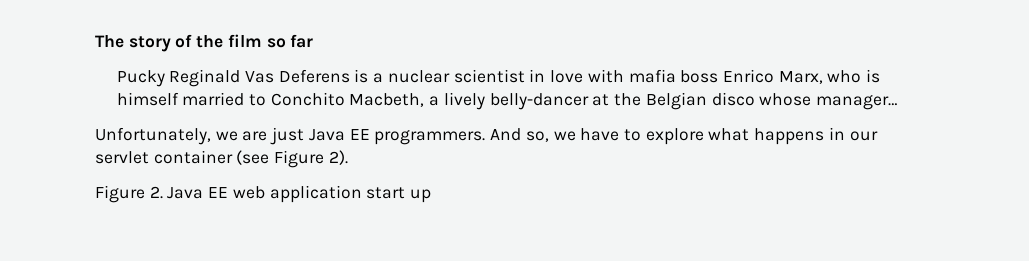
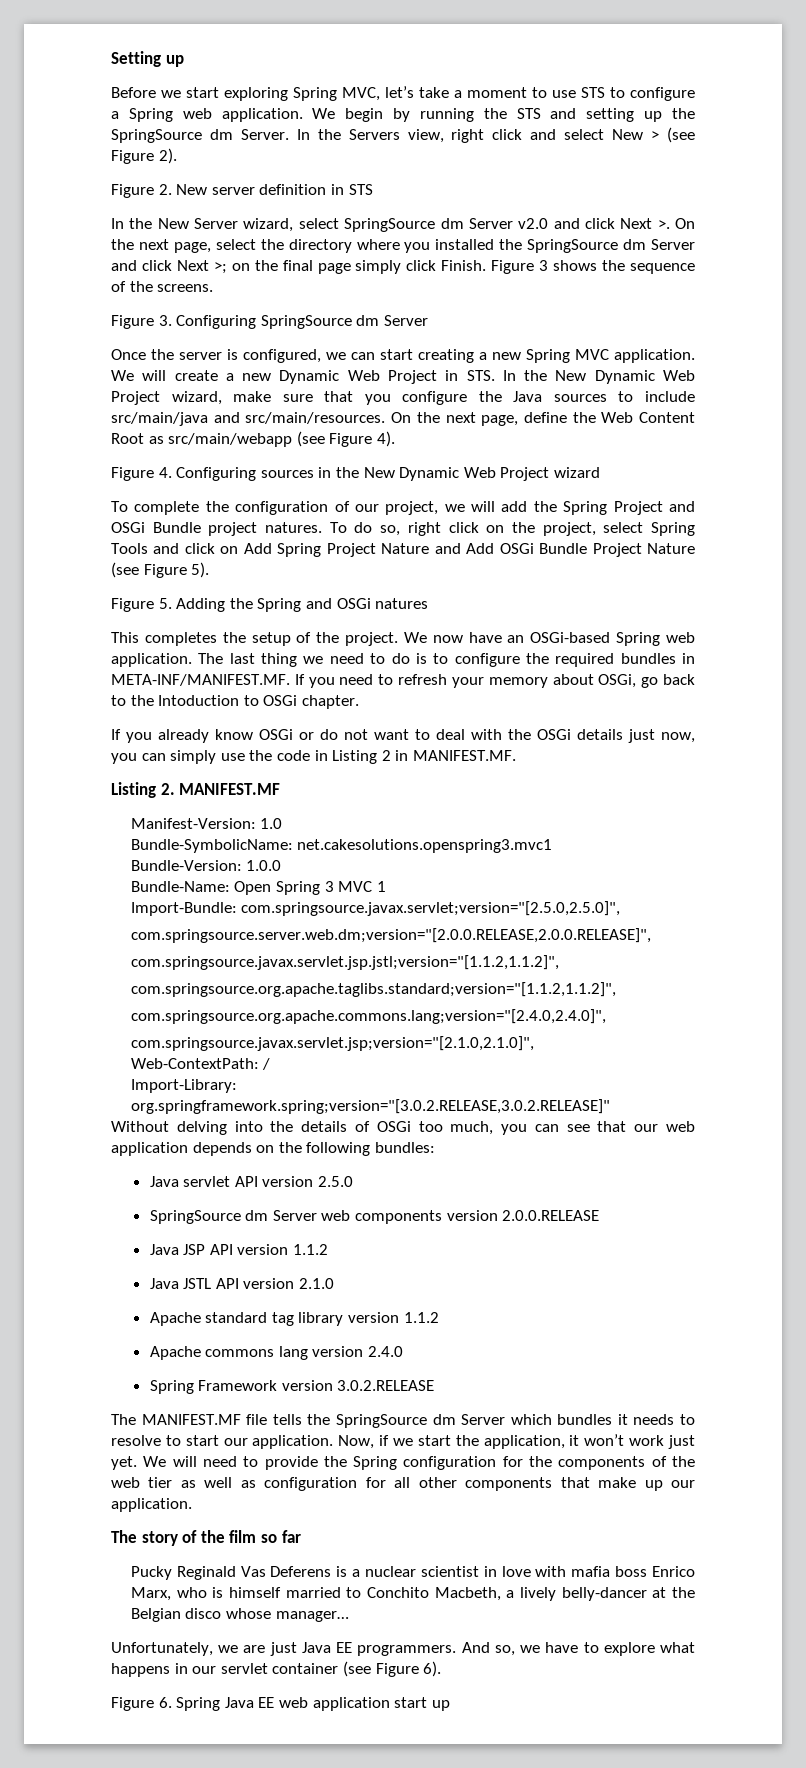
(95, 41) none -> [111,51,184,67] [111,86,695,101] [111,108,695,122] [111,127,695,143] [111,148,177,164] [111,184,373,198] [111,218,695,232] [111,239,695,253] [111,260,695,274] [111,281,214,292] [111,315,428,329] [111,349,695,363] [111,370,695,384] [111,391,695,405] [111,412,695,426] [111,431,395,447] [111,467,600,481] [111,501,695,515] [111,522,695,536] [111,543,695,557] [111,562,210,578] [111,598,429,612] [111,632,695,646] [111,653,695,667] [111,674,695,688] [111,695,359,709] [111,729,695,743] [111,750,516,764] [111,782,281,798] [130,818,283,829] [130,839,553,853] [130,860,282,871] [130,881,386,895] [130,901,621,916] [130,928,651,943] [130,955,559,970] [130,982,616,997] [130,1009,606,1024] [130,1036,534,1051] [130,1058,271,1070] [130,1079,237,1093] [130,1099,610,1114] [111,1121,695,1135] [111,1142,435,1156] [149,1176,353,1187] [149,1210,600,1224] [149,1244,328,1255] [149,1278,334,1289] [149,1312,439,1326] [149,1346,403,1360] [149,1380,435,1394] [111,1414,695,1428] [111,1434,695,1449] [111,1456,695,1470] [111,1477,695,1491] [111,1498,192,1512] Setting up // Before we start exploring Spring MVC, let’s take a moment to use STS to configure a Spring web application. We begin by running the STS and setting up the SpringSource dm Server. In the Servers view, right click and select New > (see Figure 2). // Figure 2. New server definition in STS // In the New Server wizard, select SpringSource dm Server v2.0 and click Next >. On the next page, select the directory where you installed the SpringSource dm Server and click Next >; on the final page simply click Finish. Figure 3 shows the sequence of the screens. // Figure 3. Configuring SpringSource dm Server // Once the server is configured, we can start creating a new Spring MVC application. We will create a new Dynamic Web Project in STS. In the New Dynamic Web Project wizard, make sure that you configure the Java sources to include src/main/java and src/main/resources. On the next page, define the Web Content Root as src/main/webapp (see Figure 4). // Figure 4. Configuring sources in the New Dynamic Web Project wizard // To complete the configuration of our project, we will add the Spring Project and OSGi Bundle project natures. To do so, right click on the project, select Spring Tools and click on Add Spring Project Nature and Add OSGi Bundle Project Nature (see Figure 5). // Figure 5. Adding the Spring and OSGi natures // This completes the setup of the project. We now have an OSGi-based Spring web application. The last thing we need to do is to configure the required bundles in META-INF/MANIFEST.MF. If you need to refresh your memory about OSGi, go back to the Intoduction to OSGi chapter. // If you already know OSGi or do not want to deal with the OSGi details just now, you can simply use the code in Listing 2 in MANIFEST.MF. // Listing 2. MANIFEST.MF // Manifest-Version: 1.0 // Bundle-SymbolicName: net.cakesolutions.openspring3.mvc1 // Bundle-Version: 1.0.0 // Bundle-Name: Open Spring 3 MVC 1 // Import-Bundle: com.springsource.javax.servlet;version="[2.5.0,2.5.0]", // com.springsource.server.web.dm;version="[2.0.0.RELEASE,2.0.0.RELEASE]", // com.springsource.javax.servlet.jsp.jstl;version="[1.1.2,1.1.2]", // com.springsource.org.apache.taglibs.standard;version="[1.1.2,1.1.2]", // com.springsource.org.apache.commons.lang;version="[2.4.0,2.4.0]", // com.springsource.javax.servlet.jsp;version="[2.1.0,2.1.0]", // Web-ContextPath: / // Import-Library: org.springframework.spring;version="[3.0.2.RELEASE,3.0.2.RELEASE]" // Without delving into the details of OSGi too much, you can see that our web application depends on the following bundles: // Java servlet API version 2.5.0 // SpringSource dm Server web components version 2.0.0.RELEASE // Java JSP API version 1.1.2 // Java JSTL API version 2.1.0 // Apache standard tag library version 1.1.2 // Apache commons lang version 2.4.0 // Spring Framework version 3.0.2.RELEASE // The MANIFEST.MF file tells the SpringSource dm Server which bundles it needs to resolve to start our application. Now, if we start the application, it won’t work just yet. We will need to provide the Spring configuration for the components of the web tier as well as configuration for all other components that make up our application. //
[328,150,348,165] [95,185,163,203] 2). // Figure 2. -> [423,1661,442,1677] [111,1697,221,1711] 6). // Figure 6. Spring

